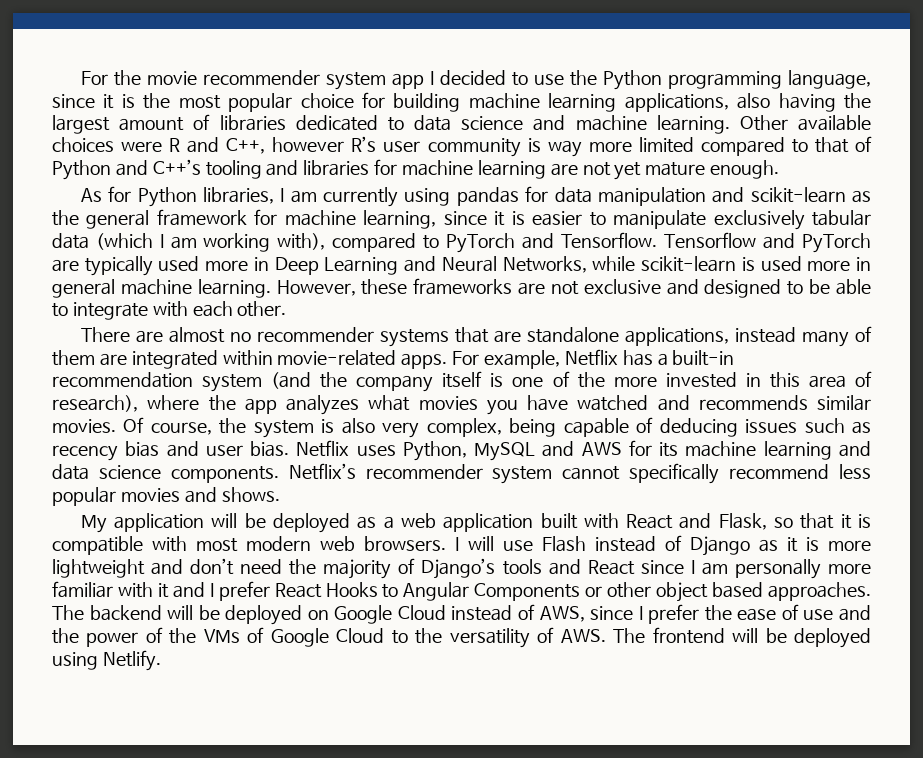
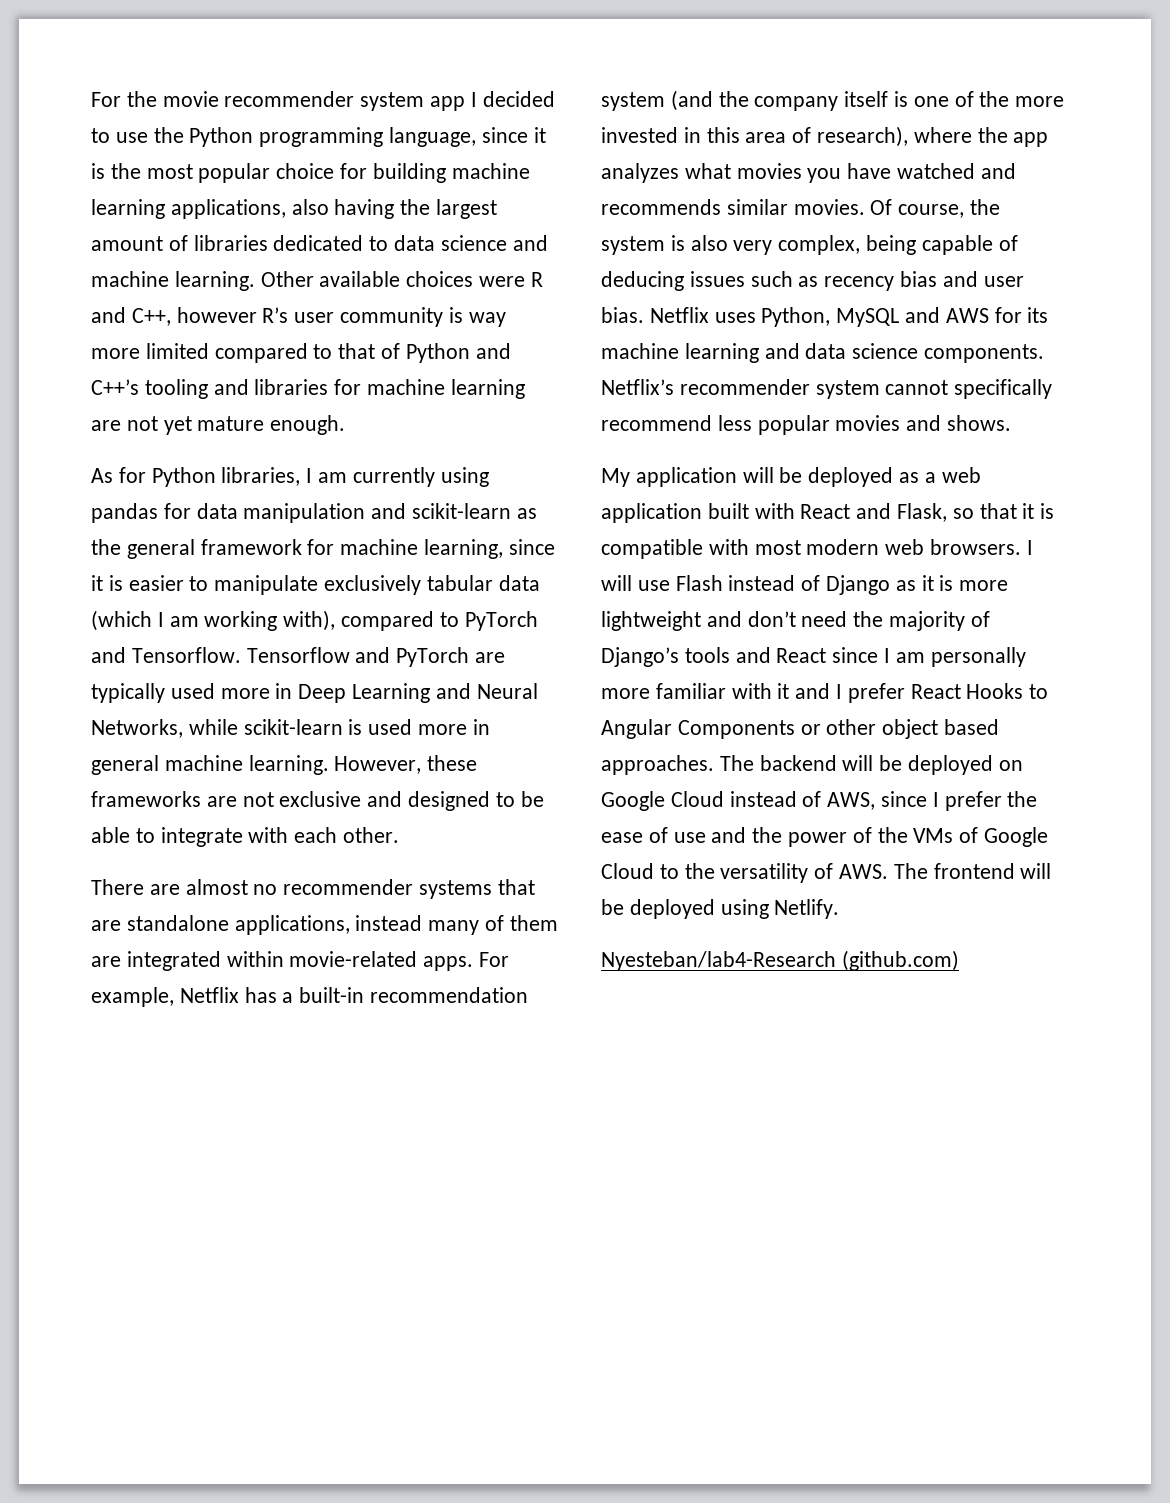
(161, 660) none -> [601,950,959,971] // Nyesteban/lab4-Research (github.com)

